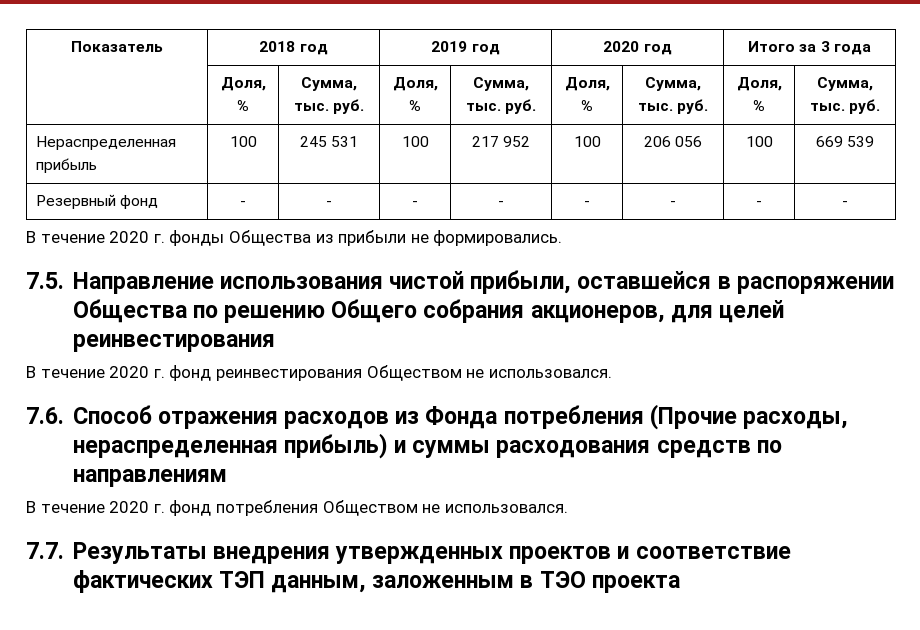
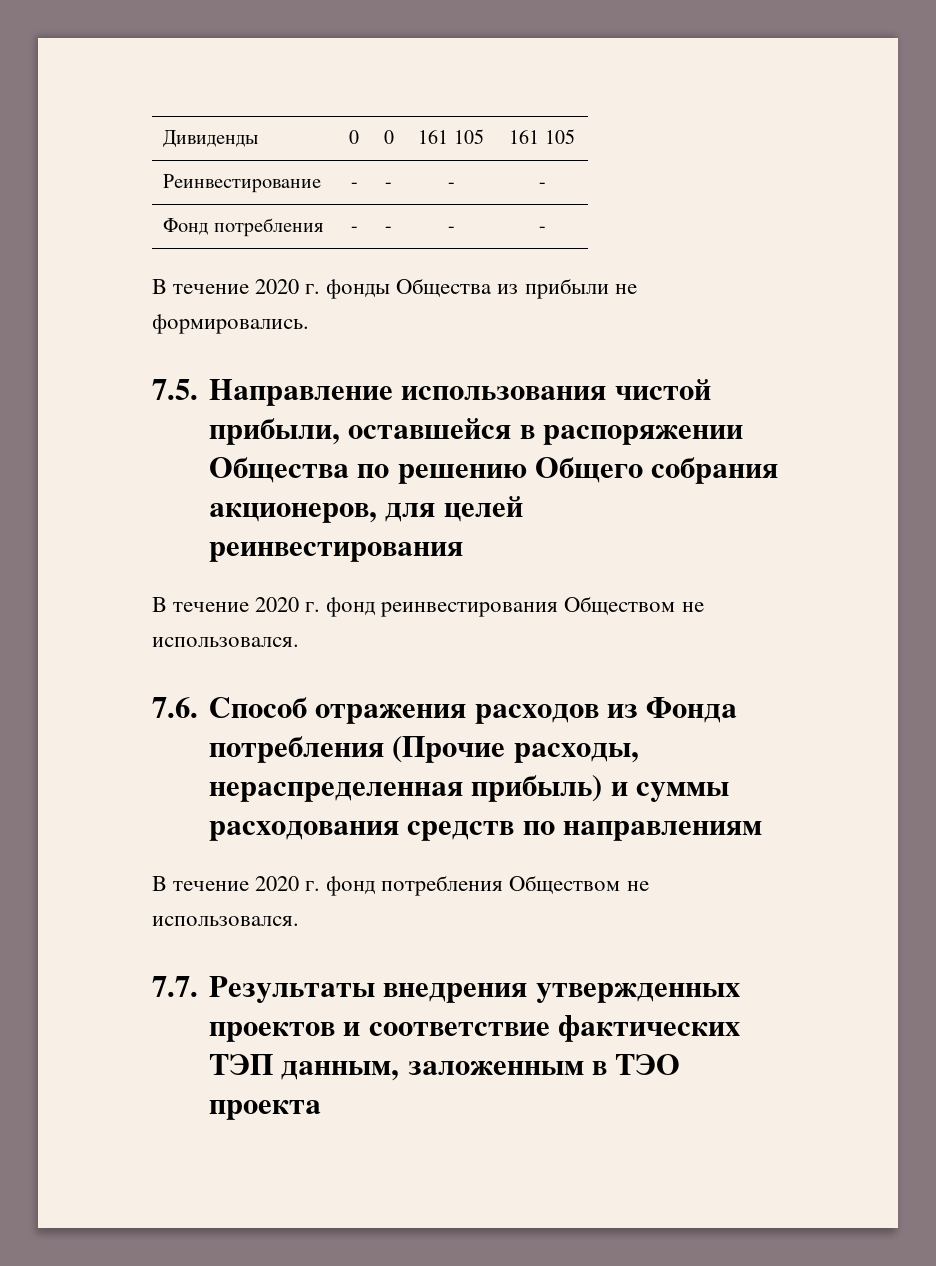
[71,41,163,52] [259,41,328,55] [431,41,500,55] [603,41,672,55] [748,41,871,55] [220,77,266,91] [237,100,249,111] [301,77,357,91] [293,99,365,114] [392,77,438,91] [409,100,421,111] [473,77,529,91] [465,99,537,114] [564,77,610,91] [581,100,593,111] [645,77,701,91] [637,99,709,114] [736,77,782,91] [753,100,765,111] [817,77,873,91] [809,99,881,114] [35,136,176,150] [35,158,97,173] [229,136,257,147] [299,136,359,147] [401,136,429,147] [471,136,531,147] [573,136,601,147] [643,136,703,147] [745,136,773,147] [815,136,875,147] [35,194,159,209] [240,201,246,206] [326,201,332,206] [412,201,418,206] [498,201,504,206] Показатель | 2018 год | 2019 год | 2020 год | Итого за 3 года // | Доля, % | Сумма, тыс. руб. | Доля, % | Сумма, тыс. руб. | Доля, % | Сумма, тыс. руб. | Доля, % | Сумма, тыс. руб. // Нераспределенная прибыль | 100 | 245 531 | 100 | 217 952 | 100 | 206 056 | 100 | 669 539 // Резервный фонд | - | - | - | - -> [163,130,259,148] [349,130,359,144] [383,130,394,144] [418,129,484,144] [509,129,575,144] [163,174,322,193] [350,182,358,188] [385,182,392,188] [447,182,455,188] [538,182,546,188] [163,218,323,237] Дивиденды | 0 | 0 | 161 105 | 161 105 // Реинвестирование | - | - | - | - // Фонд потребления

